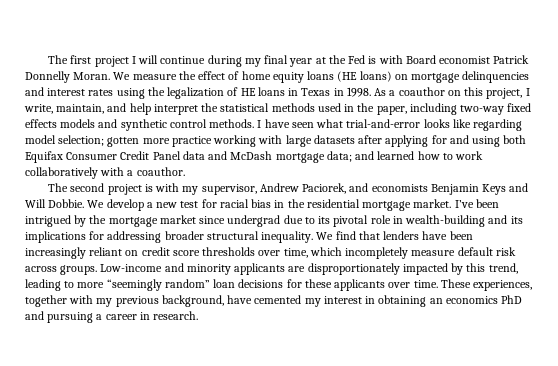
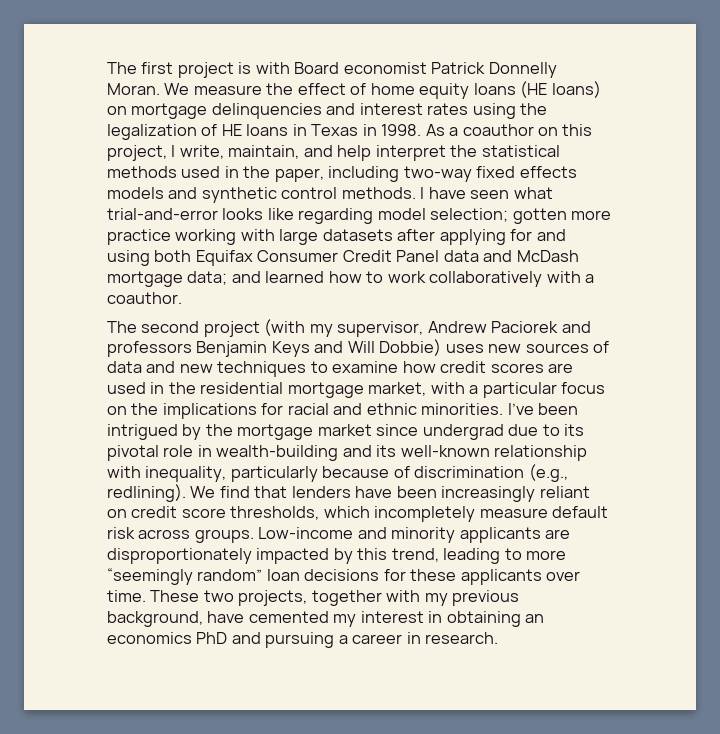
[131,55,366,67] I will continue during my final year at the Fed -> (234, 70) none
[144,183,180,192] is with -> [264,319,306,336] (with
[302,183,428,194] Paciorek, and economists -> [491,321,591,333] [107,341,192,357] Paciorek and professors
[48,199,452,211] Dobbie. We develop a new test for racial bias in the residential mortgage market. -> [379,339,610,356] [107,361,574,377] [107,382,606,398] [107,403,504,419] Dobbie) uses new sources of data and new techniques to examine how credit scores are used in the residential mortgage market, with a particular focus on the implications for racial and ethnic minorities.
[25,231,314,243] implications for addressing broader structural inequality. -> [400,445,588,461] [107,464,568,482] [107,484,186,502] well-known relationship with inequality, particularly because of discrimination (e.g., redlining).
[202,247,308,258] thresholds over time, -> [230,506,320,520] thresholds,
[473,280,533,291] experiences, -> [203,590,308,606] two projects,

